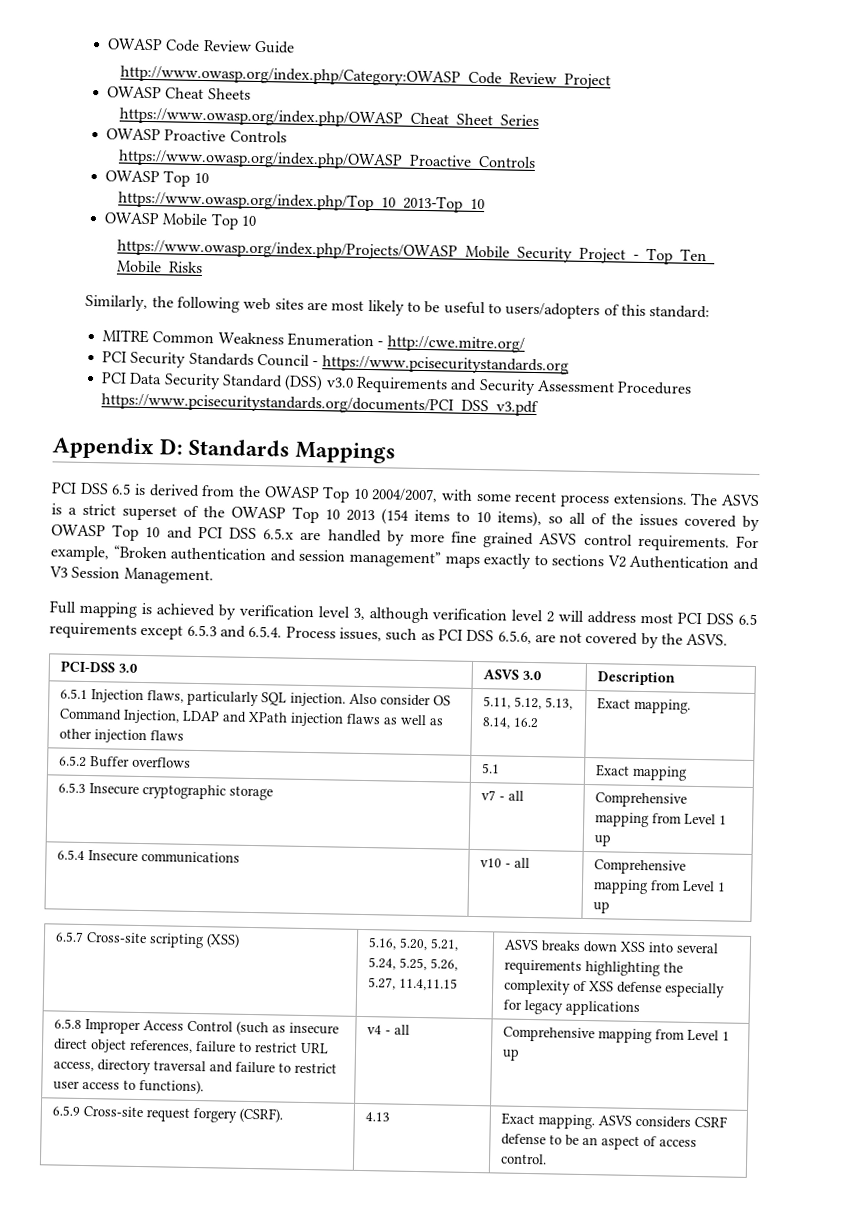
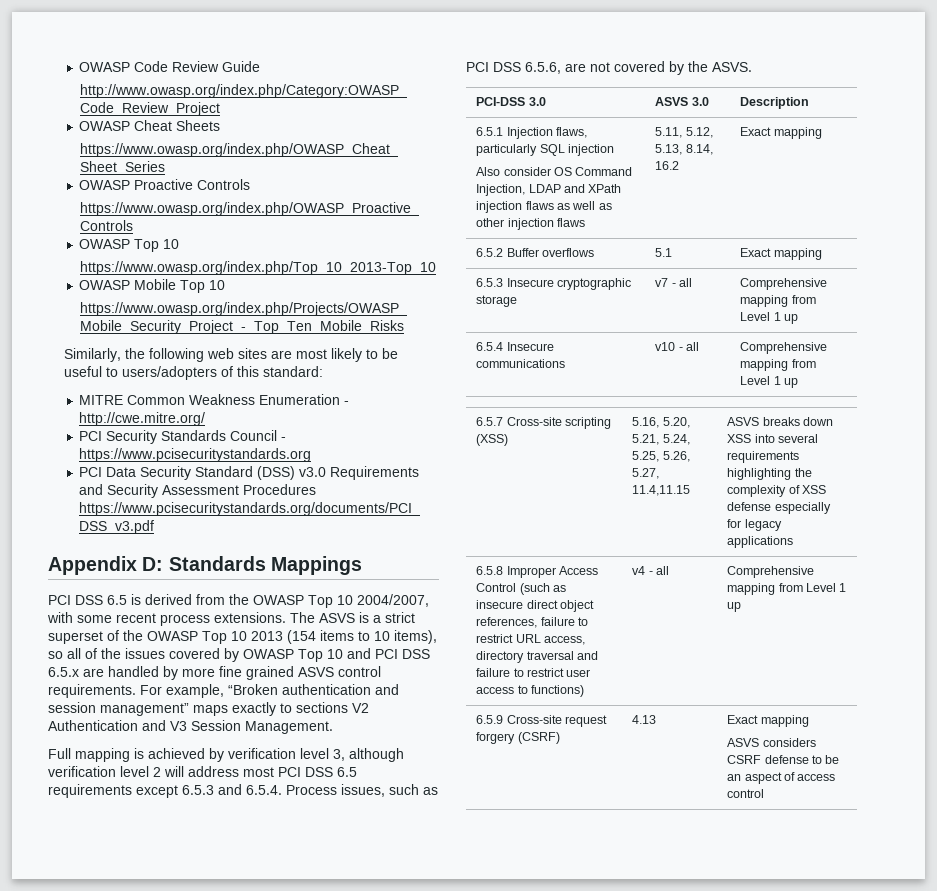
[290,692,347,707] injection. -> [567,144,614,156] injection //
[634,698,692,714] mapping. -> [773,127,822,139] mapping
[139,1079,205,1095] functions). -> [530,685,584,697] functions)
[239,1107,284,1123] (CSRF). -> [517,732,560,744] (CSRF)
[538,1114,596,1130] mapping. -> [760,715,809,727] mapping //
[500,1153,548,1165] control. -> [727,789,765,798] control

